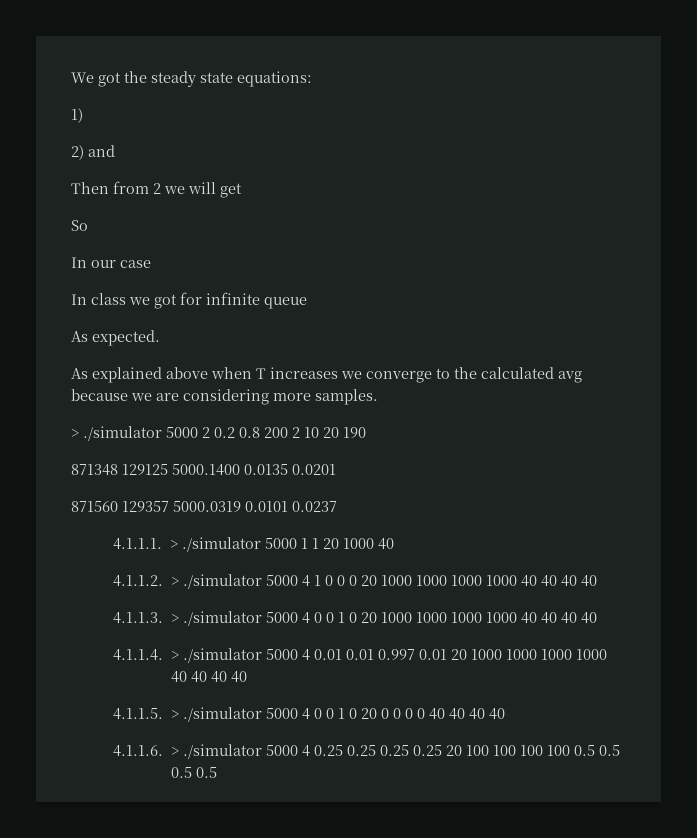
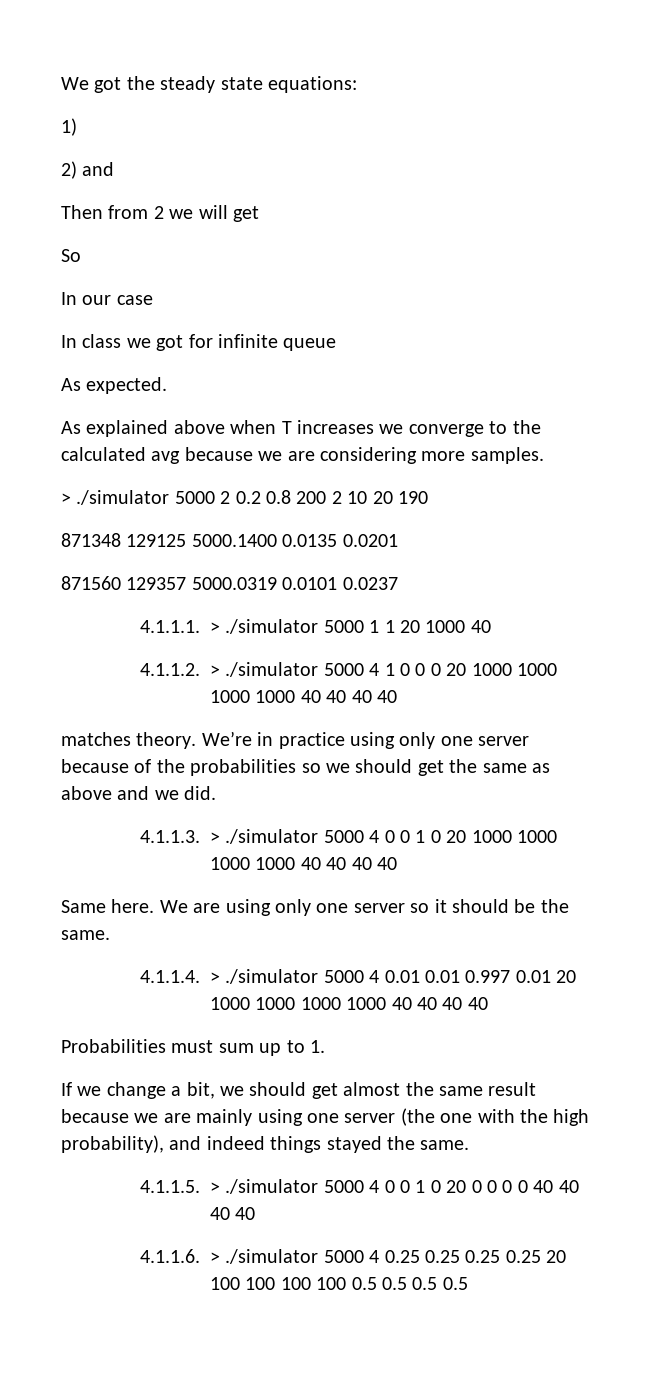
(597, 581) none -> [61,731,530,749] [61,759,550,776] [61,786,217,800] // matches theory. We’re in practice using only one server because of the probabilities so we should get the same as above and we did.
(597, 618) none -> [61,899,569,916] [61,930,110,940] // Same here. We are using only one server so it should be the same.
(247, 677) none -> [61,1039,325,1056] [61,1082,537,1099] [61,1108,590,1126] [61,1135,470,1153] // Probabilities must sum up to 1. // If we change a bit, we should get almost the same result because we are mainly using one server (the one with the high probability), and indeed things stayed the same.

